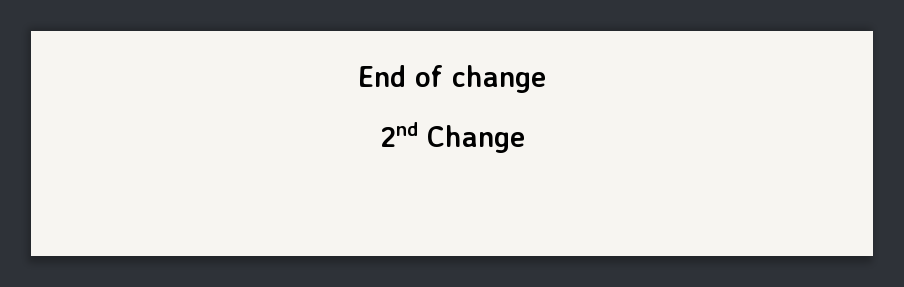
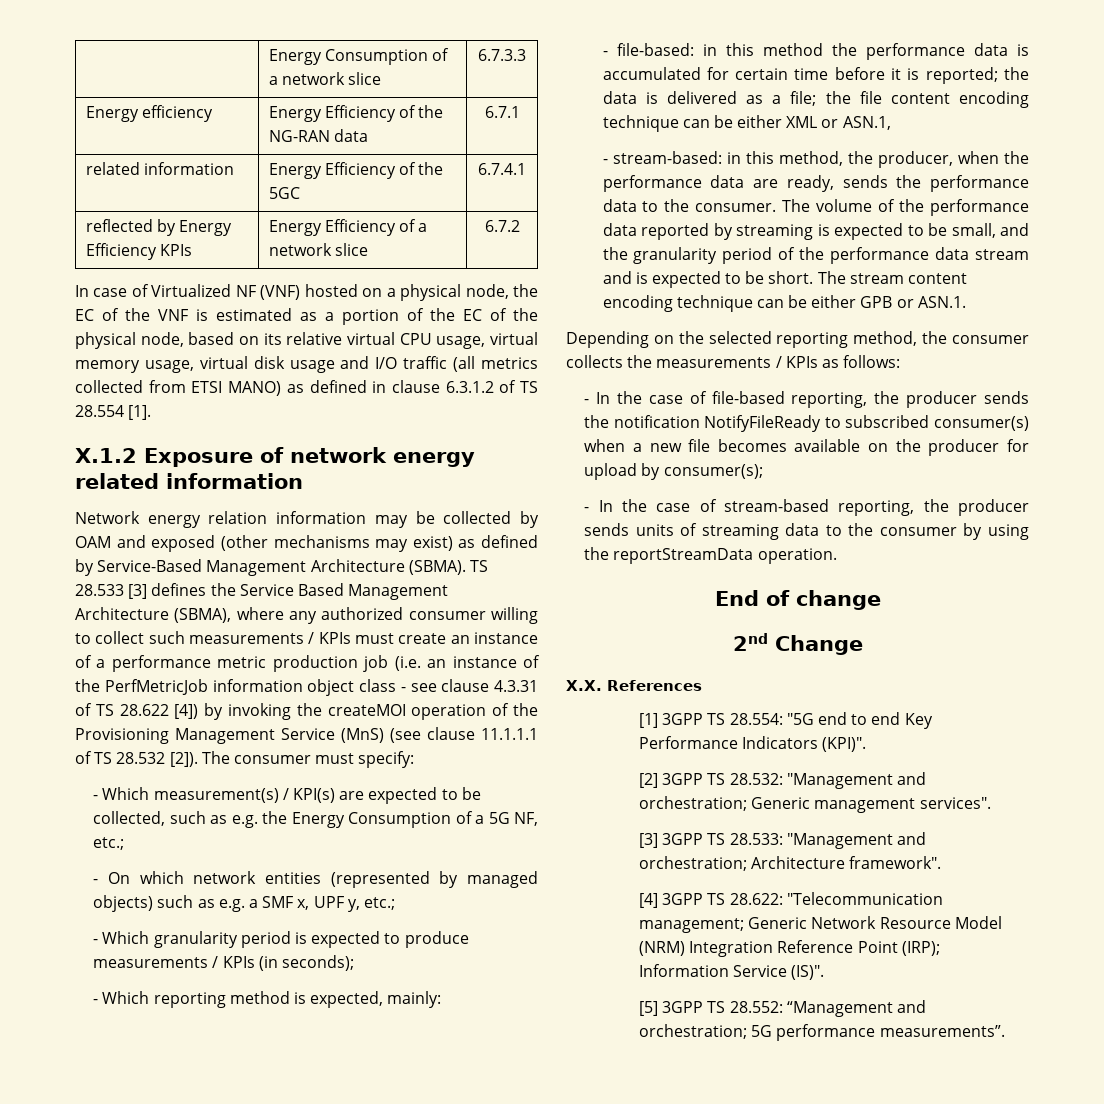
(358, 76) none -> [268,48,450,65] [268,72,382,85] [478,49,526,61] [85,105,213,122] [268,105,444,122] [268,129,368,142] [484,106,520,118] [85,162,234,175] [268,162,444,179] [268,187,300,199] [478,163,526,175] [85,219,233,236] [85,243,192,260] [268,219,428,236] [268,243,368,256] [484,220,520,232] [75,284,538,301] [75,308,538,325] [75,332,538,349] [75,356,539,373] [75,380,538,396] [75,405,152,420] [75,447,475,467] [75,473,303,489] [75,511,539,528] [75,535,538,552] [75,559,488,576] [75,583,449,600] [75,607,538,624] [75,631,538,644] [75,655,540,672] [75,679,538,696] [75,703,538,720] [75,727,538,744] [75,751,415,768] [93,787,481,804] [93,811,539,828] [93,837,125,850] [93,871,538,888] [93,895,395,912] [93,931,469,948] [93,955,354,971] [93,991,442,1008] [602,43,1029,60] [602,67,1029,84] [602,91,1029,108] [602,115,891,132] [602,151,1029,168] [602,175,1029,192] [602,199,1029,216] [602,223,1029,240] [602,247,1029,264] [602,271,967,288] [602,295,966,312] [566,331,1029,348] [566,355,901,368] [584,391,1029,408] [584,415,1029,432] [584,439,1029,456] [584,463,763,480] [584,499,1029,516] [584,523,1029,540] [584,547,837,564] | Energy Consumption of a network slice | 6.7.3.3 // Energy efficiency | Energy Efficiency of the NG-RAN data | 6.7.1 // related information | Energy Efficiency of the 5GC | 6.7.4.1 // reflected by Energy Efficiency KPIs | Energy Efficiency of a network slice | 6.7.2 // In case of Virtualized NF (VNF) hosted on a physical node, the EC of the VNF is estimated as a portion of the EC of the physical node, based on its relative virtual CPU usage, virtual memory usage, virtual disk usage and I/O traffic (all metrics collected from ETSI MANO) as defined in clause 6.3.1.2 of TS 28.554 [1]. // X.1.2 Exposure of network energy related information // Network energy relation information may be collected by OAM and exposed (other mechanisms may exist) as defined by Service-Based Management Architecture (SBMA). TS 28.533 [3] defines the Service Based Management Architecture (SBMA), where any authorized consumer willing to collect such measurements / KPIs must create an instance of a performance metric production job (i.e. an instance of the PerfMetricJob information object class - see clause 4.3.31 of TS 28.622 [4]) by invoking the createMOI operation of the Provisioning Management Service (MnS) (see clause 11.1.1.1 of TS 28.532 [2]). The consumer must specify: // - Which measurement(s) / KPI(s) are expected to be collected, such as e.g. the Energy Consumption of a 5G NF, etc.; // - On which network entities (represented by managed objects) such as e.g. a SMF x, UPF y, etc.; // - Which granularity period is expected to produce measurements / KPIs (in seconds); // - Which reporting method is expected, mainly: // - file-based: in this method the performance data is accumulated for certain time before it is reported; the data is delivered as a file; the file content encoding technique can be either XML or ASN.1, // - stream-based: in this method, the producer, when the performance data are ready, sends the performance data to the consumer. The volume of the performance data reported by streaming is expected to be small, and the granularity period of the performance data stream and is expected to be short. The stream content encoding technique can be either GPB or ASN.1. // Depending on the selected reporting method, the consumer collects the measurements / KPIs as follows: // - In the case of file-based reporting, the producer sends the notification NotifyFileReady to subscribed consumer(s) when a new file becomes available on the producer for upload by consumer(s); // - In the case of stream-based reporting, the producer sends units of streaming data to the consumer by using the reportStreamData operation. //
(525, 139) none -> [566,680,702,691] [639,712,933,729] [639,736,867,752] [639,772,926,789] [639,796,991,813] [639,832,926,849] [639,856,942,871] [639,892,943,908] [639,916,1002,933] [639,940,940,957] [639,964,825,980] [639,1000,926,1017] [639,1024,1005,1041] // X.X. References // [1] 3GPP TS 28.554: "5G end to end Key Performance Indicators (KPI)". // [2] 3GPP TS 28.532: "Management and orchestration; Generic management services". // [3] 3GPP TS 28.533: "Management and orchestration; Architecture framework". // [4] 3GPP TS 28.622: "Telecommunication management; Generic Network Resource Model (NRM) Integration Reference Point (IRP); Information Service (IS)". // [5] 3GPP TS 28.552: “Management and orchestration; 5G performance measurements”.

